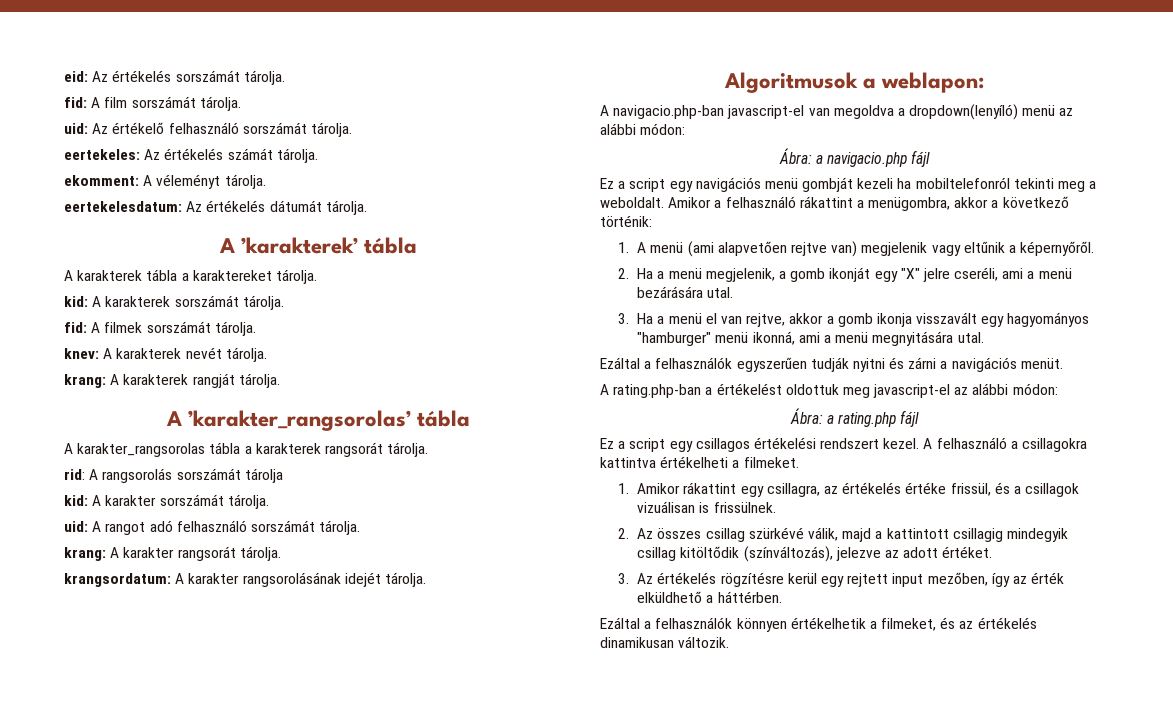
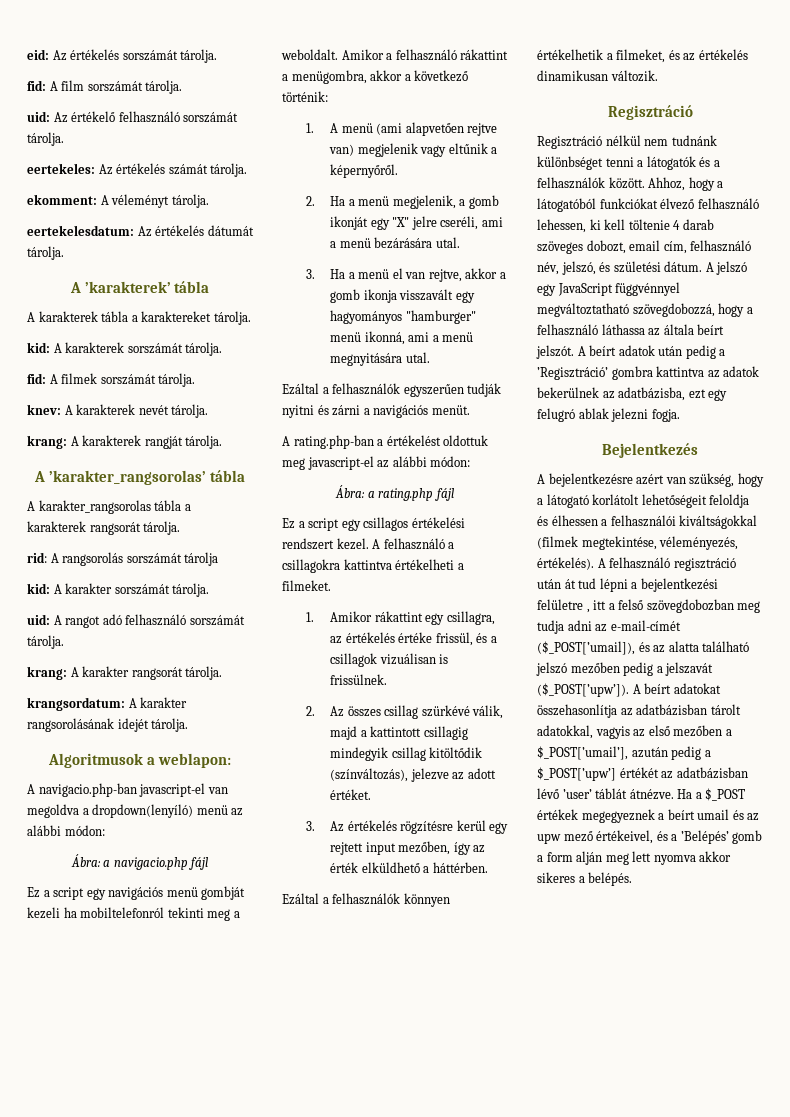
(730, 642) none -> [607,105,693,120] [537,135,717,149] [537,156,720,170] [537,177,724,191] [537,198,759,212] [537,219,714,233] [537,240,752,254] [537,261,748,275] [537,282,681,296] [537,303,753,317] [537,324,725,336] [536,345,726,359] [537,366,760,380] [537,387,728,401] [537,408,680,422] [602,443,698,458] [537,473,764,487] [537,494,750,508] [537,515,758,529] [537,536,739,550] [537,557,736,571] [537,578,718,592] [537,599,761,613] [537,620,681,634] [537,641,750,655] [536,662,714,676] [537,683,721,697] [537,704,741,718] [537,725,732,739] [537,746,711,760] [537,767,748,781] [537,788,746,801] [537,809,760,823] [537,830,763,844] [537,851,732,865] [537,872,633,886] // Regisztráció // Regisztráció nélkül nem tudnánk különbséget tenni a látogatók és a felhasználók között. Ahhoz, hogy a látogatóból funkciókat élvező felhasználó lehessen, ki kell töltenie 4 darab szöveges dobozt, email cím, felhasználó név, jelszó, és születési dátum. A jelszó egy JavaScript függvénnyel megváltoztatható szövegdobozzá, hogy a felhasználó láthassa az általa beírt jelszót. A beírt adatok után pedig a ’Regisztráció’ gombra kattintva az adatok bekerülnek az adatbázisba, ezt egy felugró ablak jelezni fogja. // Bejelentkezés // A bejelentkezésre azért van szükség, hogy a látogató korlátolt lehetőségeit feloldja és élhessen a felhasználói kiváltságokkal (filmek megtekintése, véleményezés, értékelés). A felhasználó regisztráció után át tud lépni a bejelentkezési felületre , itt a felső szövegdobozban meg tudja adni az e-mail-címét ($_POST[’umail]), és az alatta található jelszó mezőben pedig a jelszavát ($_POST[’upw’]). A beírt adatokat összehasonlítja az adatbázisban tárolt adatokkal, vagyis az első mezőben a $_POST[’umail’], azután pedig a $_POST[’upw’] értékét az adatbázisban lévő ’user’ táblát átnézve. Ha a $_POST értékek megegyeznek a beírt umail és az upw mező értékeivel, és a ’Belépés’ gomb a form alján meg lett nyomva akkor sikeres a belépés.

